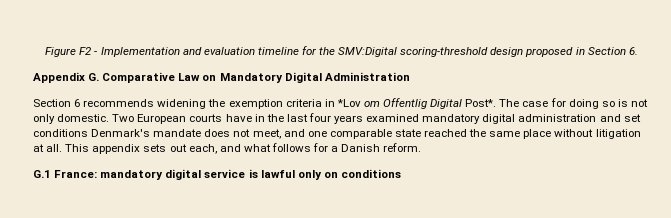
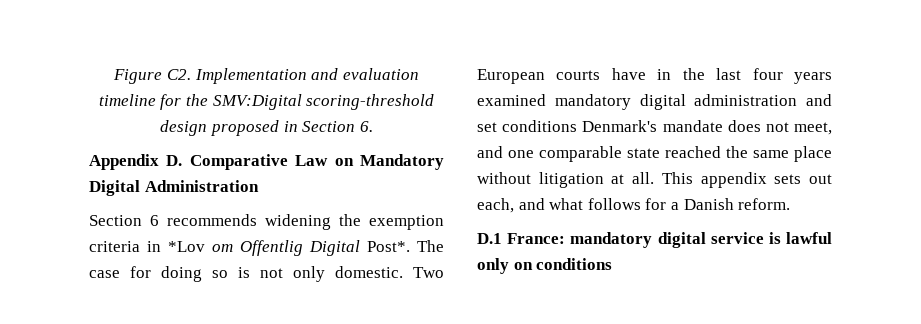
[79,47,98,55] F2 - -> [166,69,191,80] C2.
[88,73,100,81] G. -> [166,155,183,166] D.
[33,170,51,178] G.1 -> [477,233,502,244] D.1

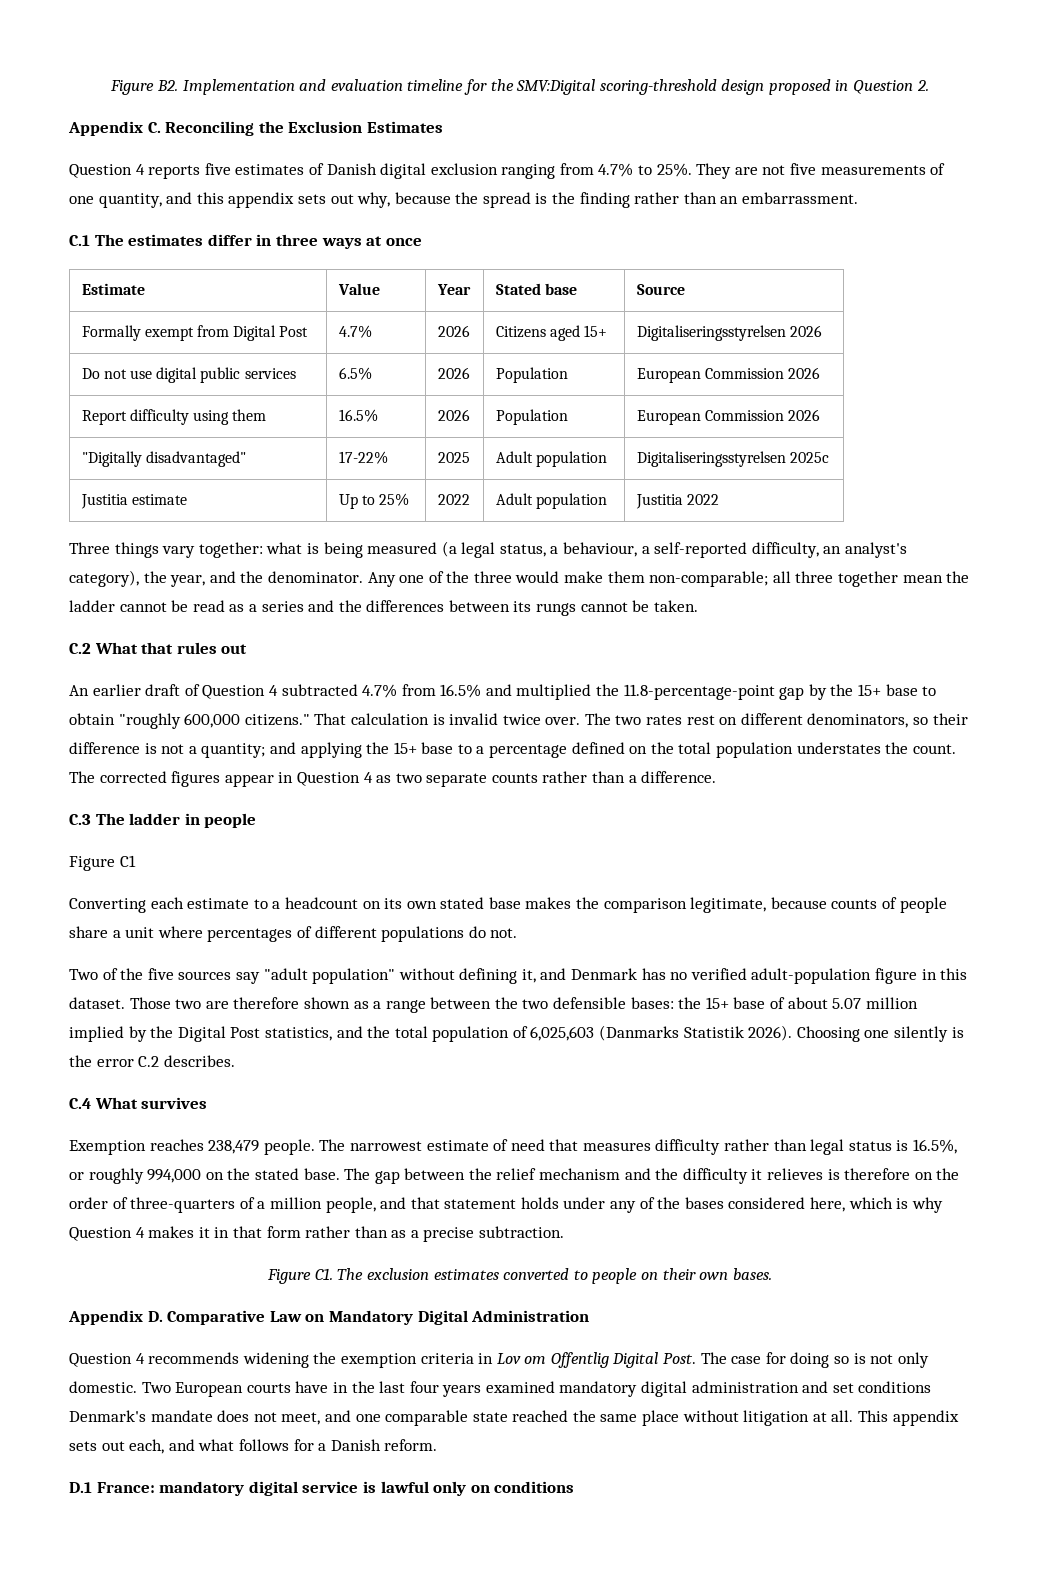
[113,69,191,84] Figure C2. -> [110,80,178,95] Figure B2.
[302,121,373,132] Section 6. -> [853,80,929,94] [68,121,443,136] [69,163,946,179] [69,192,859,208] [69,234,422,249] [81,283,145,295] [337,283,380,295] [436,284,471,295] [495,283,577,295] [636,284,685,295] [81,325,309,341] [338,325,372,338] [437,325,470,337] [495,325,608,341] [636,325,822,341] [81,367,296,383] [338,367,372,380] [437,367,470,379] [495,367,568,383] [636,367,821,383] [81,409,267,425] [338,409,378,422] [437,409,470,421] [495,409,568,425] [636,409,821,425] [81,451,246,467] [338,451,388,464] [437,452,470,463] [495,451,607,467] [636,451,829,467] [80,494,187,509] [338,493,410,509] [437,494,470,505] [495,493,607,509] [635,494,719,509] [69,541,908,558] [69,570,970,587] [69,600,698,616] [69,642,248,654] [69,684,937,700] [69,713,968,729] [69,742,956,758] [69,771,717,787] [69,813,257,828] [69,855,136,871] [69,897,947,913] [69,926,518,942] [69,968,968,984] [69,997,918,1013] [69,1025,964,1042] [69,1055,235,1067] [69,1097,208,1109] [69,1139,958,1155] [69,1168,960,1184] [69,1197,943,1213] [69,1226,565,1242] [267,1268,772,1284] Question 2. // Appendix C. Reconciling the Exclusion Estimates // Question 4 reports five estimates of Danish digital exclusion ranging from 4.7% to 25%. They are not five measurements of one quantity, and this appendix sets out why, because the spread is the finding rather than an embarrassment. // C.1 The estimates differ in three ways at once // Estimate | Value | Year | Stated base | Source // Formally exempt from Digital Post | 4.7% | 2026 | Citizens aged 15+ | Digitaliseringsstyrelsen 2026 // Do not use digital public services | 6.5% | 2026 | Population | European Commission 2026 // Report difficulty using them | 16.5% | 2026 | Population | European Commission 2026 // "Digitally disadvantaged" | 17-22% | 2025 | Adult population | Digitaliseringsstyrelsen 2025c // Justitia estimate | Up to 25% | 2022 | Adult population | Justitia 2022 // Three things vary together: what is being measured (a legal status, a behaviour, a self-reported difficulty, an analyst's category), the year, and the denominator. Any one of the three would make them non-comparable; all three together mean the ladder cannot be read as a series and the differences between its rungs cannot be taken. // C.2 What that rules out // An earlier draft of Question 4 subtracted 4.7% from 16.5% and multiplied the 11.8-percentage-point gap by the 15+ base to obtain "roughly 600,000 citizens." That calculation is invalid twice over. The two rates rest on different denominators, so their difference is not a quantity; and applying the 15+ base to a percentage defined on the total population understates the count. The corrected figures appear in Question 4 as two separate counts rather than a difference. // C.3 The ladder in people // Figure C1 // Converting each estimate to a headcount on its own stated base makes the comparison legitimate, because counts of people share a unit where percentages of different populations do not. // Two of the five sources say "adult population" without defining it, and Denmark has no verified adult-population figure in this dataset. Those two are therefore shown as a range between the two defensible bases: the 15+ base of about 5.07 million implied by the Digital Post statistics, and the total population of 6,025,603 (Danmarks Statistik 2026). Choosing one silently is the error C.2 describes. // C.4 What survives // Exemption reaches 238,479 people. The narrowest estimate of need that measures difficulty rather than legal status is 16.5%, or roughly 994,000 on the stated base. The gap between the relief mechanism and the difficulty it relieves is therefore on the order of three-quarters of a million people, and that statement holds under any of the bases considered here, which is why Question 4 makes it in that form rather than as a precise subtraction. // Figure C1. The exclusion estimates converted to people on their own bases.
[89,215,159,226] Section 6 -> [69,1353,145,1367] Question 4
[168,241,205,252] *Lov -> [496,1353,521,1364] Lov
[367,241,410,252] Post*. -> [663,1353,697,1364] Post.

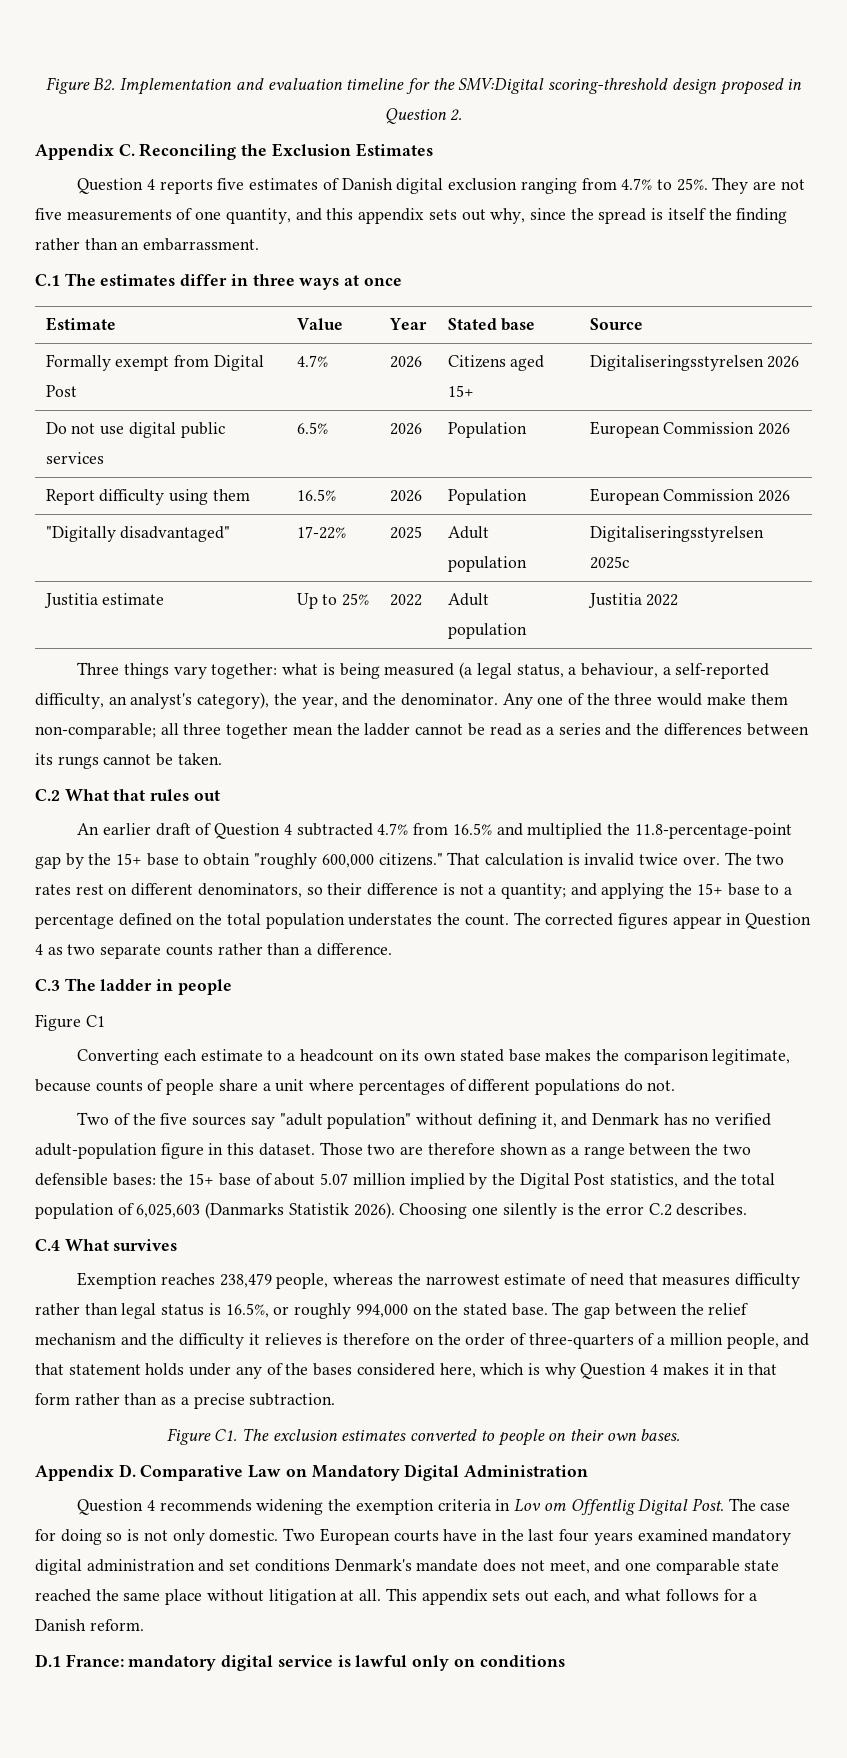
[394,192,451,204] because -> [529,208,566,220] since
(548, 198) none -> [667,208,706,220] itself
[263,1139,346,1155] people. The -> [276,1273,421,1289] people, whereas the

